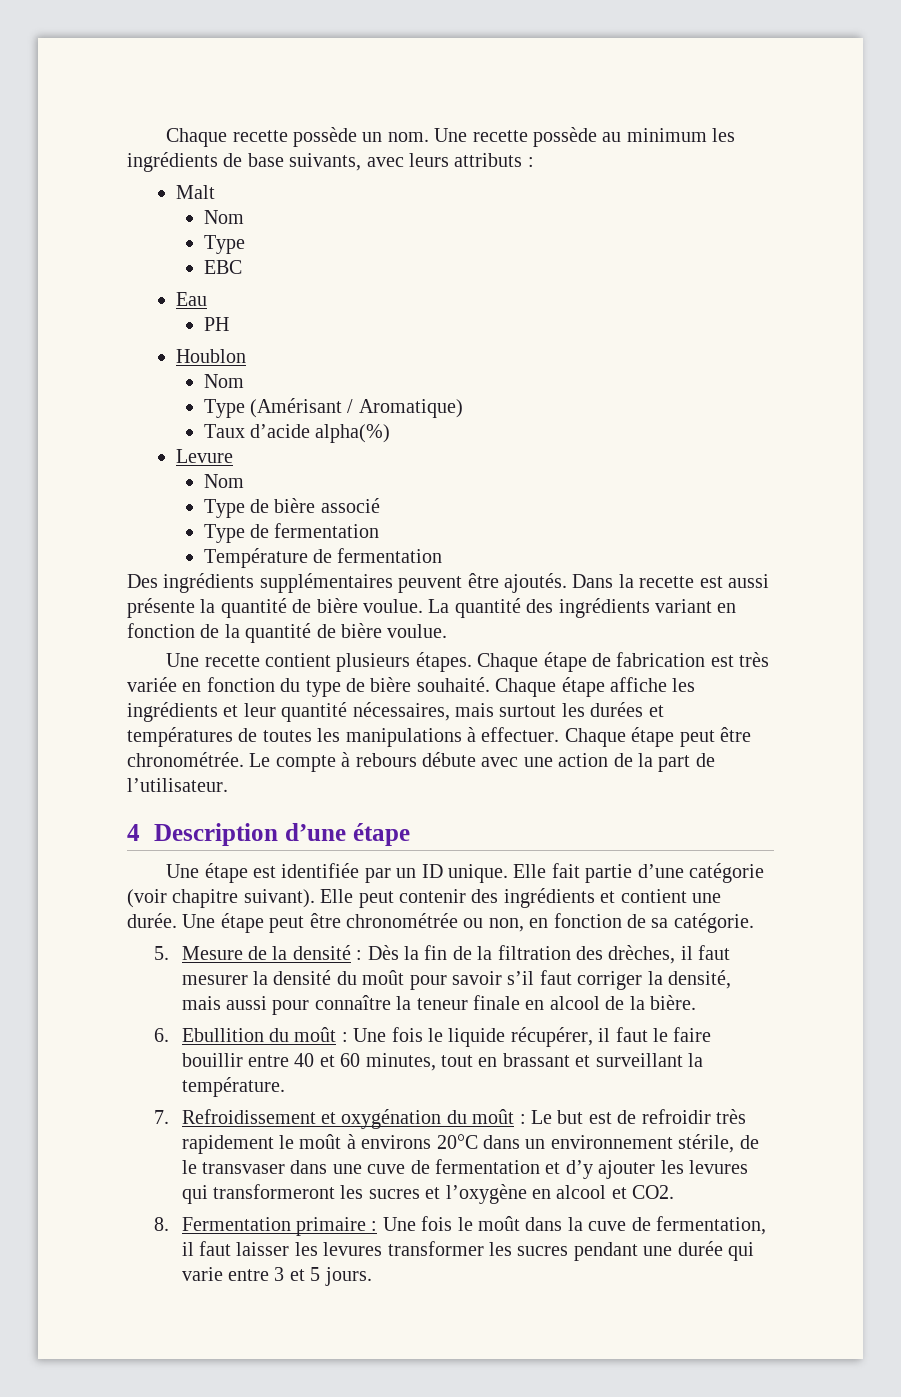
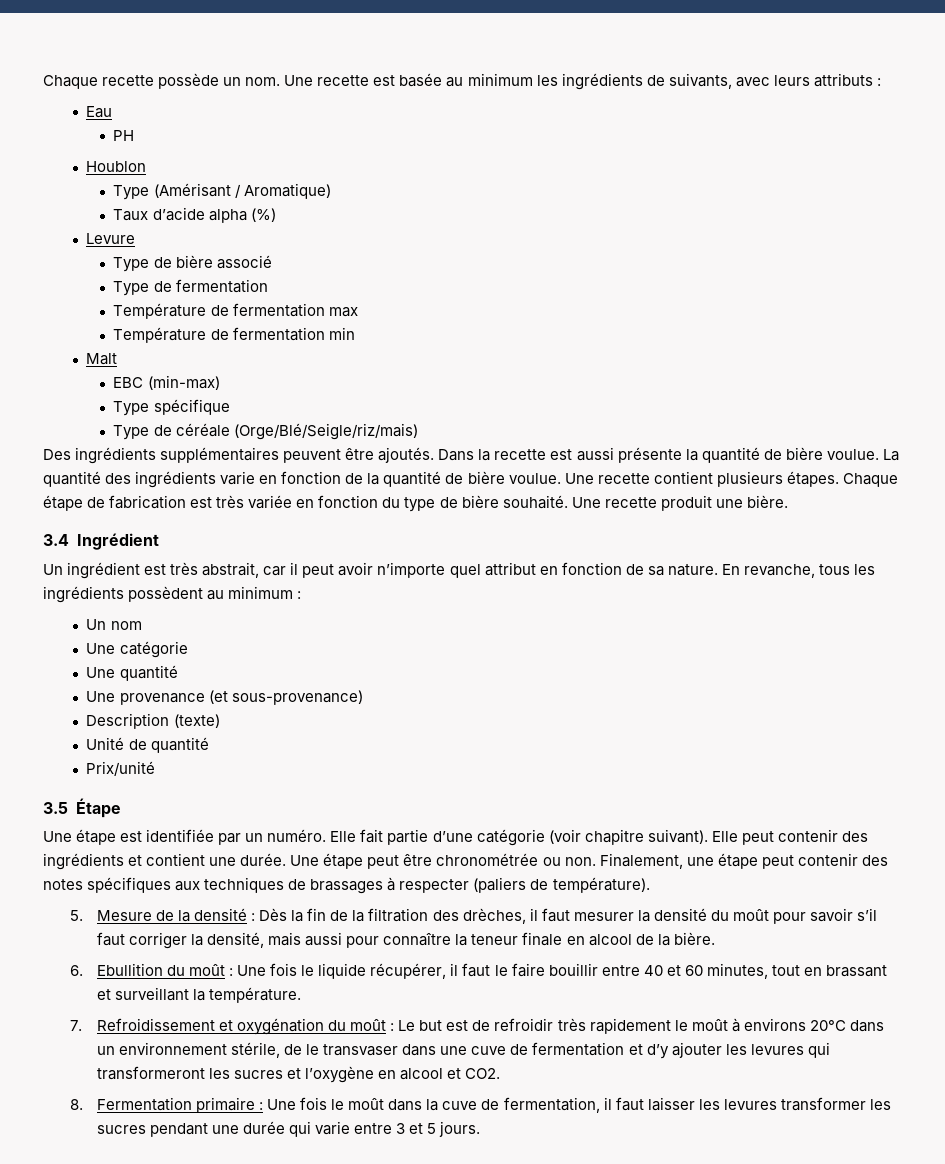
[532,127,597,147] possède -> [373,73,443,87] est basée
[247,153,284,167] base -> (665, 80) none
[176,185,216,199] [203,210,244,224] [203,235,245,254] [203,260,242,274] // Malt // Nom // Type // EBC -> (881, 82) none
[203,374,244,388] // Nom -> (147, 166) none
[315,424,391,443] alpha(%) -> [208,208,276,223] alpha (%)
[203,474,244,488] // Nom -> (136, 238) none
(443, 555) none -> [328,307,358,317] [113,327,355,343] [86,353,118,365] [113,375,220,390] [113,399,230,416] [113,423,418,440] max // Température de fermentation min // Malt // EBC (min-max) // Type spécifique // Type de céréale (Orge/Blé/Seigle/riz/mais)
[654,599,712,613] variant -> [220,471,256,485] varie
(448, 631) // -> (561, 478) none
[495,677,696,697] [127,702,664,722] [127,727,751,747] [127,752,715,772] [127,778,228,792] [127,823,410,846] Chaque étape affiche les ingrédients et leur quantité nécessaires, mais surtout les durées et températures de toutes les manipulations à effectuer. Chaque étape peut être chronométrée. Le compte à rebours débute avec une action de la part de l’utilisateur. // 4 Description d’une étape -> [571,495,788,511] [43,533,159,550] [43,562,875,579] [43,586,302,603] [86,619,142,630] [86,641,188,658] [86,665,178,681] [86,690,363,705] [86,713,220,729] [86,737,209,753] [86,761,156,776] [43,798,121,818] Une recette produit une bière. // 3.4 Ingrédient // Un ingrédient est très abstrait, car il peut avoir n’importe quel attribut en fonction de sa nature. En revanche, tous les ingrédients possèdent au minimum : // Un nom // Une catégorie // Une quantité // Une provenance (et sous-provenance) // Description (texte) // Unité de quantité // Prix/unité // 3.5 Étape
[421,864,508,883] ID unique. -> [267,829,327,842] numéro.
[488,913,754,933] non, en fonction de sa catégorie. -> [564,853,888,869] [43,877,650,894] non. Finalement, une étape peut contenir des notes spécifiques aux techniques de brassages à respecter (paliers de température).

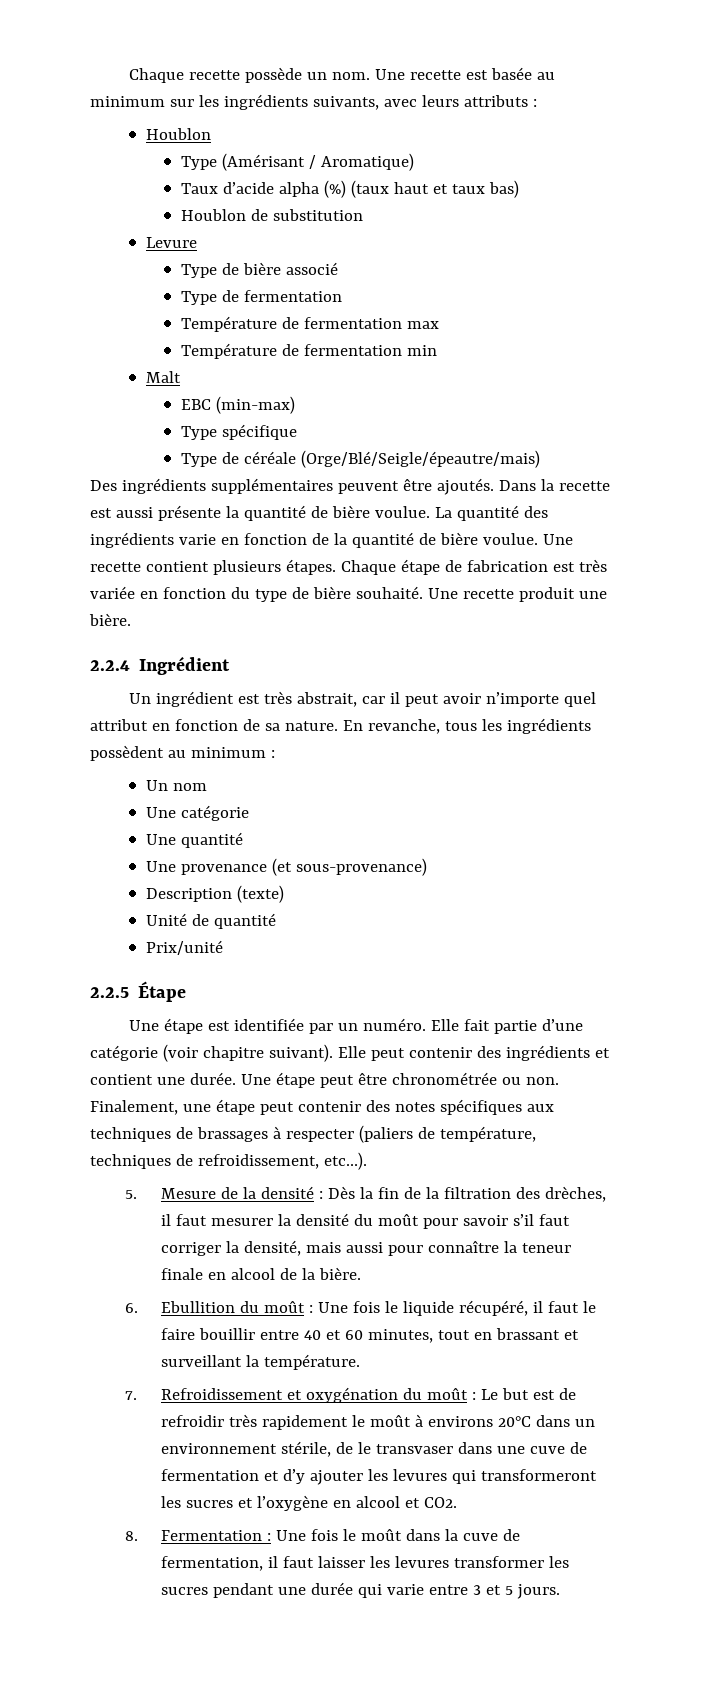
[536,73,665,90] les ingrédients de -> [169,94,308,110] sur les ingrédients
[86,106,113,118] [113,130,135,141] // Eau // PH -> (537, 103) none
(276, 215) none -> [350,180,519,198] [180,209,363,221] (taux haut et taux bas) // Houblon de substitution
[233,423,418,440] (Orge/Blé/Seigle/riz/mais) -> [300,450,540,468] (Orge/Blé/Seigle/épeautre/mais)
[43,534,69,546] 3.4 -> [90,660,130,671] 2.2.4
[43,802,68,814] 3.5 -> [90,987,129,998] 2.2.5
[552,877,650,893] température). -> [439,1126,536,1142] [90,1152,367,1170] température, techniques de refroidissement, etc…).
[370,963,447,979] récupérer, -> [458,1300,528,1316] récupéré,
[196,1097,256,1113] primaire -> (262, 1535) none

